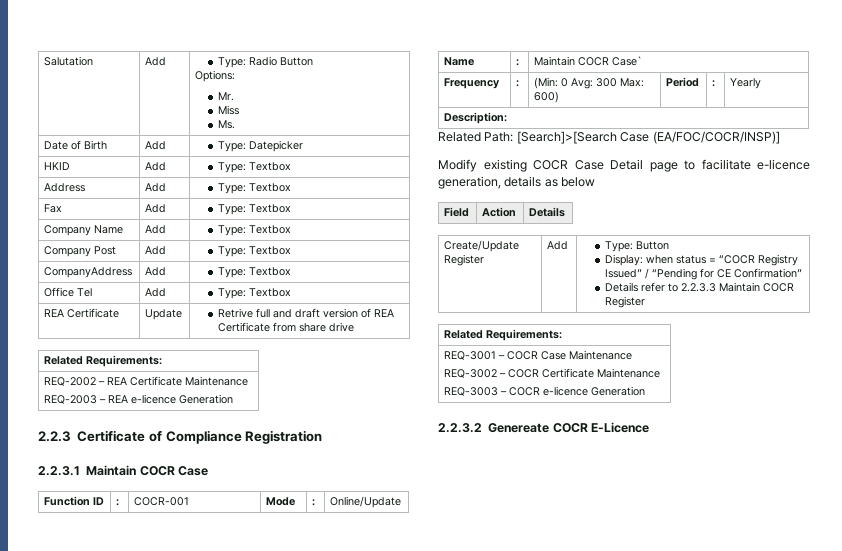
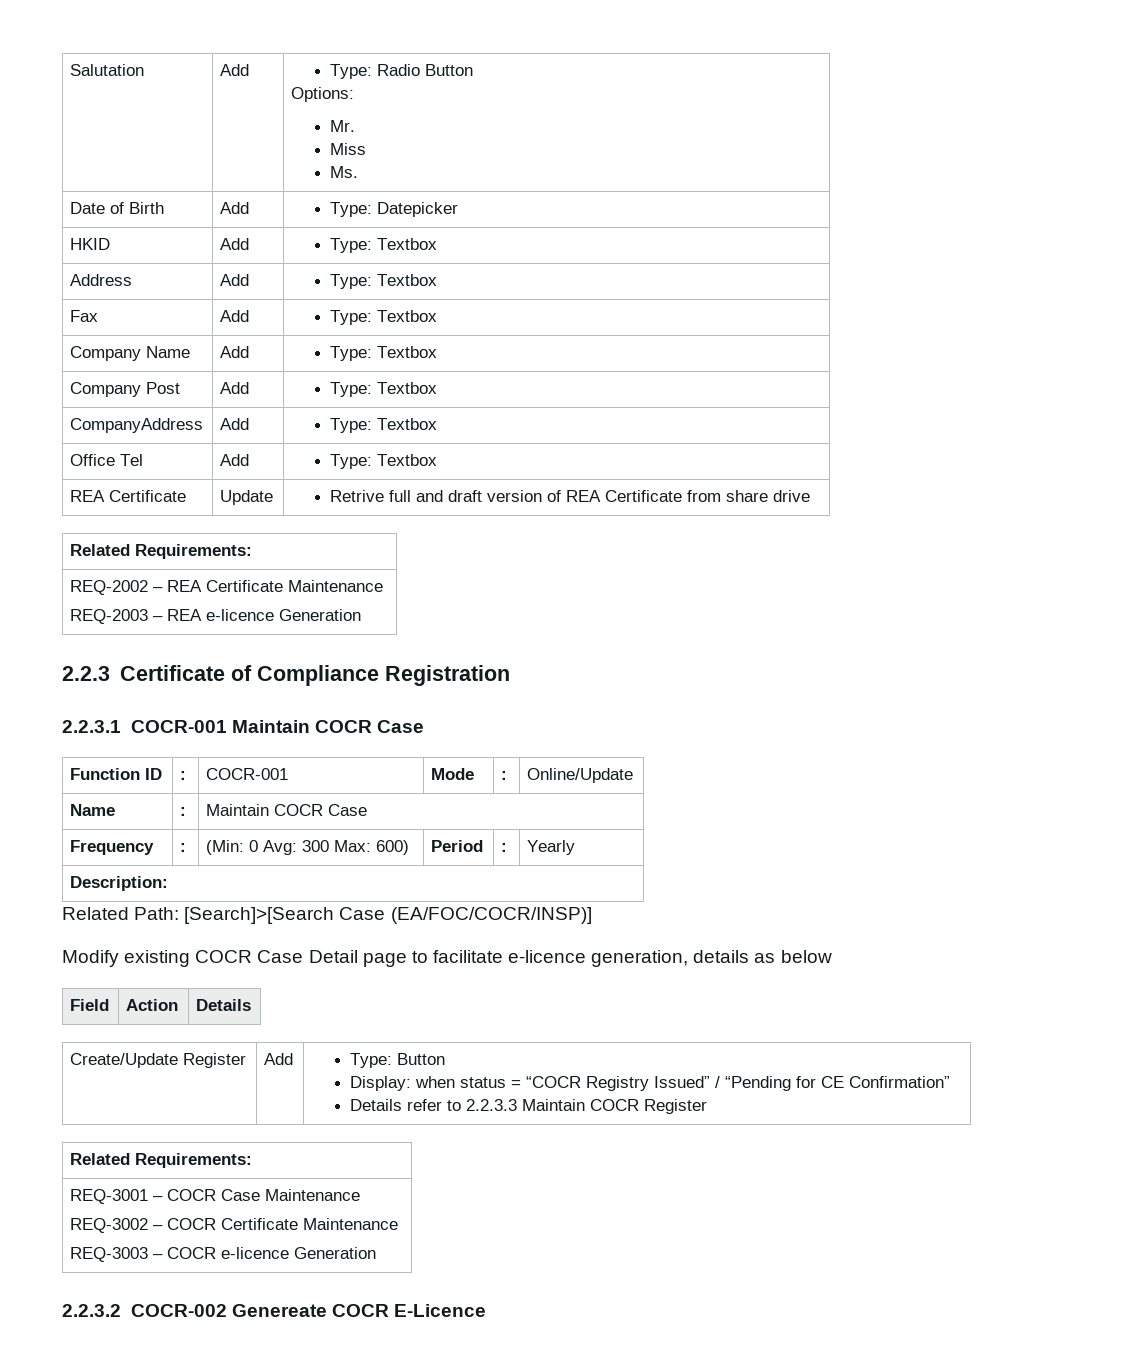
(80, 471) none -> [130,720,227,733] COCR-001
[612,56,643,66] Case` -> [328,804,368,816] Case
(482, 428) none -> [130,1304,227,1317] COCR-002

